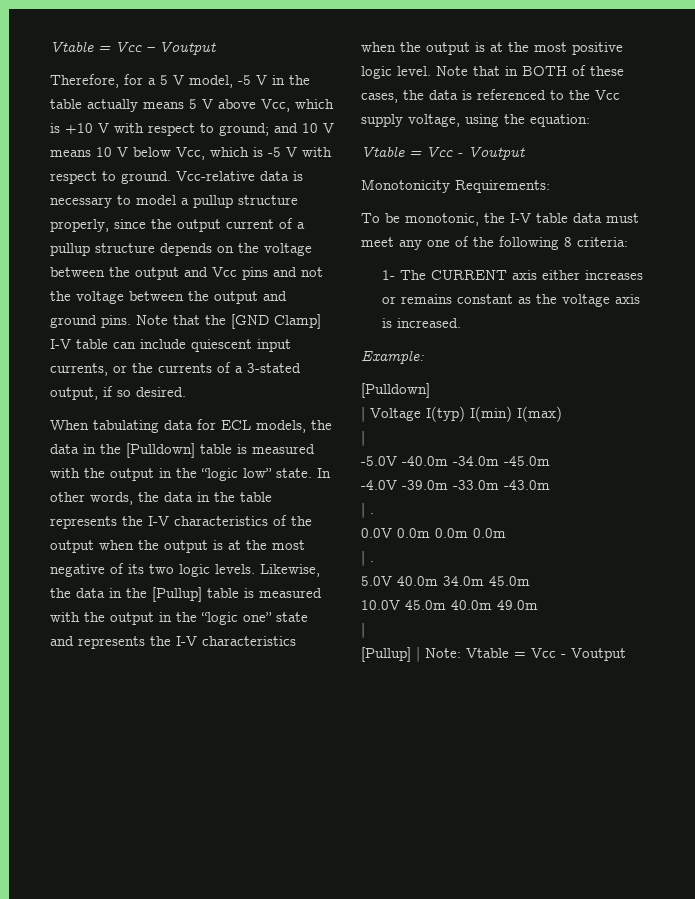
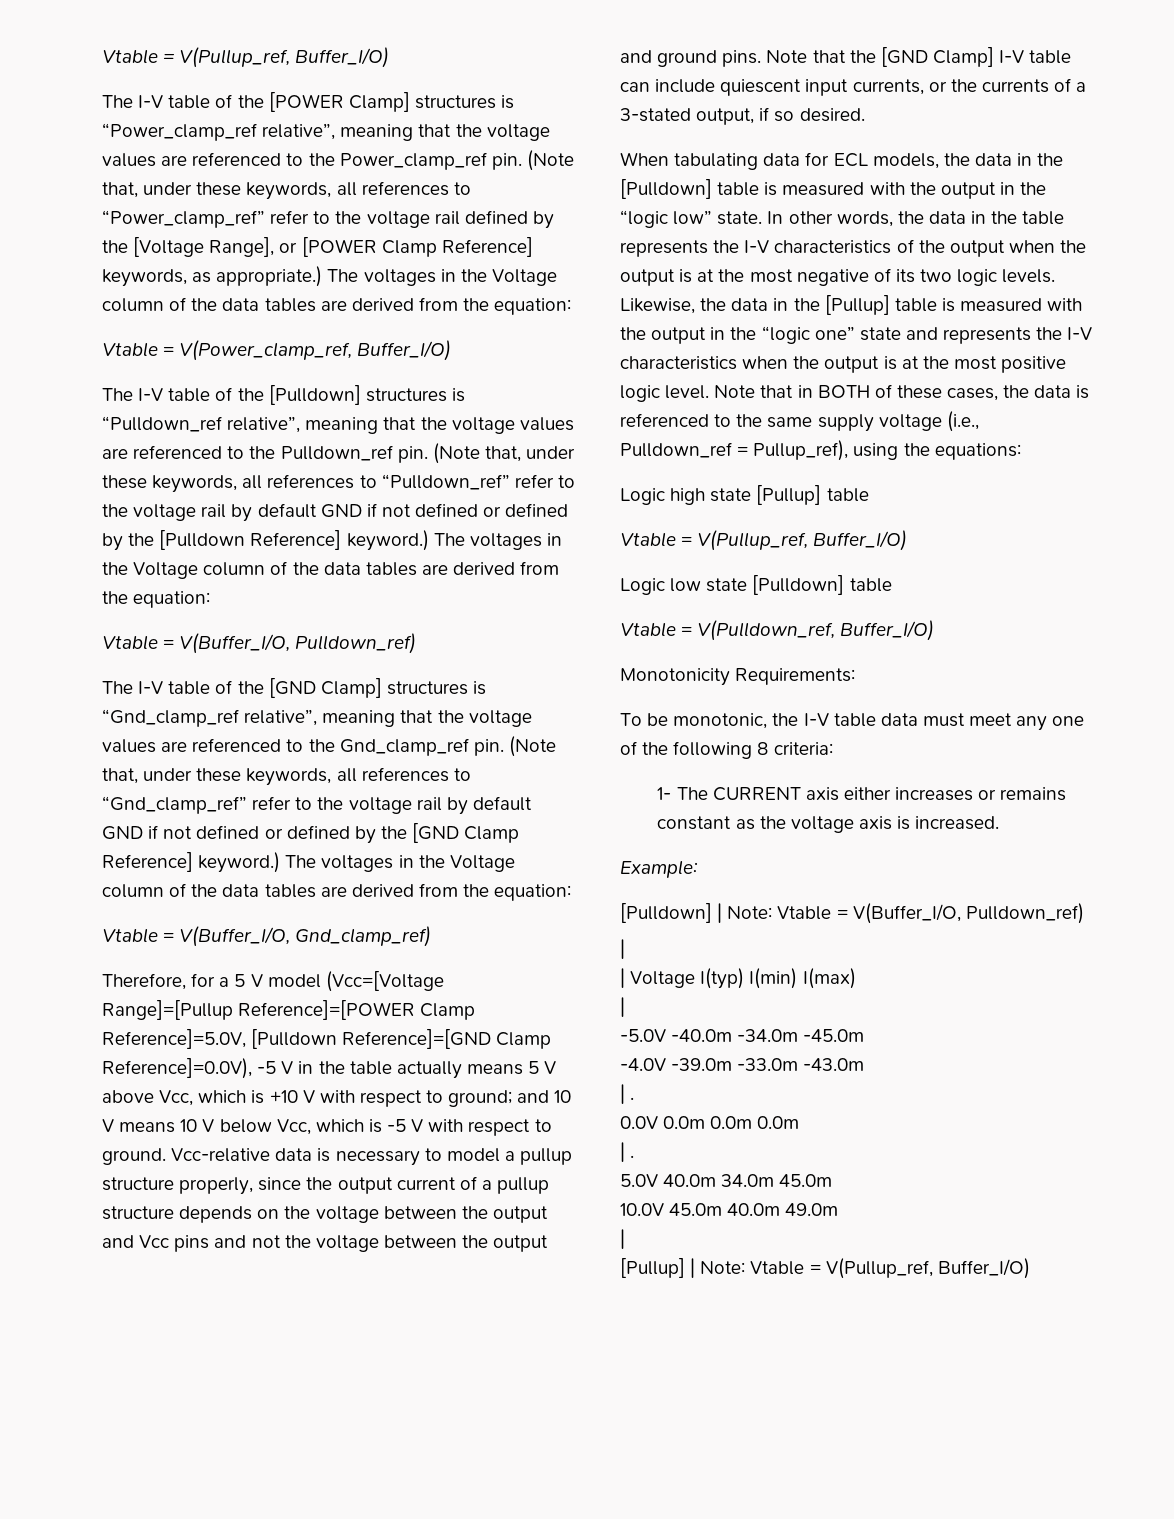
[50,41,216,55] Vtable = Vcc – Voutput -> [102,47,390,68] [102,92,515,112] [102,123,550,141] [102,150,574,171] [102,181,471,200] [102,210,554,229] [102,237,533,257] [102,266,557,287] [102,297,572,315] [102,340,452,361] [102,385,465,405] [102,416,574,434] [102,443,576,464] [102,474,575,493] [102,503,569,522] [102,530,562,551] [102,561,560,579] [102,591,211,608] [102,633,417,654] [102,678,487,698] [102,709,532,727] [102,736,556,757] [102,767,471,786] [102,796,532,815] [102,823,520,844] [102,852,515,873] [102,883,572,901] [102,926,432,947] Vtable = V(Pullup_ref, Buffer_I/O) // The I-V table of the [POWER Clamp] structures is “Power_clamp_ref relative”, meaning that the voltage values are referenced to the Power_clamp_ref pin. (Note that, under these keywords, all references to “Power_clamp_ref” refer to the voltage rail defined by the [Voltage Range], or [POWER Clamp Reference] keywords, as appropriate.) The voltages in the Voltage column of the data tables are derived from the equation: // Vtable = V(Power_clamp_ref, Buffer_I/O) // The I-V table of the [Pulldown] structures is “Pulldown_ref relative”, meaning that the voltage values are referenced to the Pulldown_ref pin. (Note that, under these keywords, all references to “Pulldown_ref” refer to the voltage rail by default GND if not defined or defined by the [Pulldown Reference] keyword.) The voltages in the Voltage column of the data tables are derived from the equation: // Vtable = V(Buffer_I/O, Pulldown_ref) // The I-V table of the [GND Clamp] structures is “Gnd_clamp_ref relative”, meaning that the voltage values are referenced to the Gnd_clamp_ref pin. (Note that, under these keywords, all references to “Gnd_clamp_ref” refer to the voltage rail by default GND if not defined or defined by the [GND Clamp Reference] keyword.) The voltages in the Voltage column of the data tables are derived from the equation: // Vtable = V(Buffer_I/O, Gnd_clamp_ref)
[189,75,233,88] model, -> [267,971,444,992] [102,1000,476,1020] [102,1029,552,1049] [102,1058,252,1079] model (Vcc=[Voltage Range]=[Pullup Reference]=[POWER Clamp Reference]=5.0V, [Pulldown Reference]=[GND Clamp Reference]=0.0V),
[595,90,620,100] [361,114,590,127] [361,146,525,160] Vcc supply voltage, using the equation: // Vtable = Vcc - Voutput -> [767,411,979,432] [620,440,1021,461] [620,485,869,505] [620,530,908,551] [620,575,892,595] [620,620,935,641] same supply voltage (i.e., Pulldown_ref = Pullup_ref), using the equations: // Logic high state [Pullup] table // Vtable = V(Pullup_ref, Buffer_I/O) // Logic low state [Pulldown] table // Vtable = V(Pulldown_ref, Buffer_I/O)
(430, 390) none -> [717,903,1084,924] [620,939,625,959] | Note: Vtable = V(Buffer_I/O, Pulldown_ref) // |
[531,648,626,661] Vcc - Voutput -> [825,1258,1030,1279] V(Pullup_ref, Buffer_I/O)

